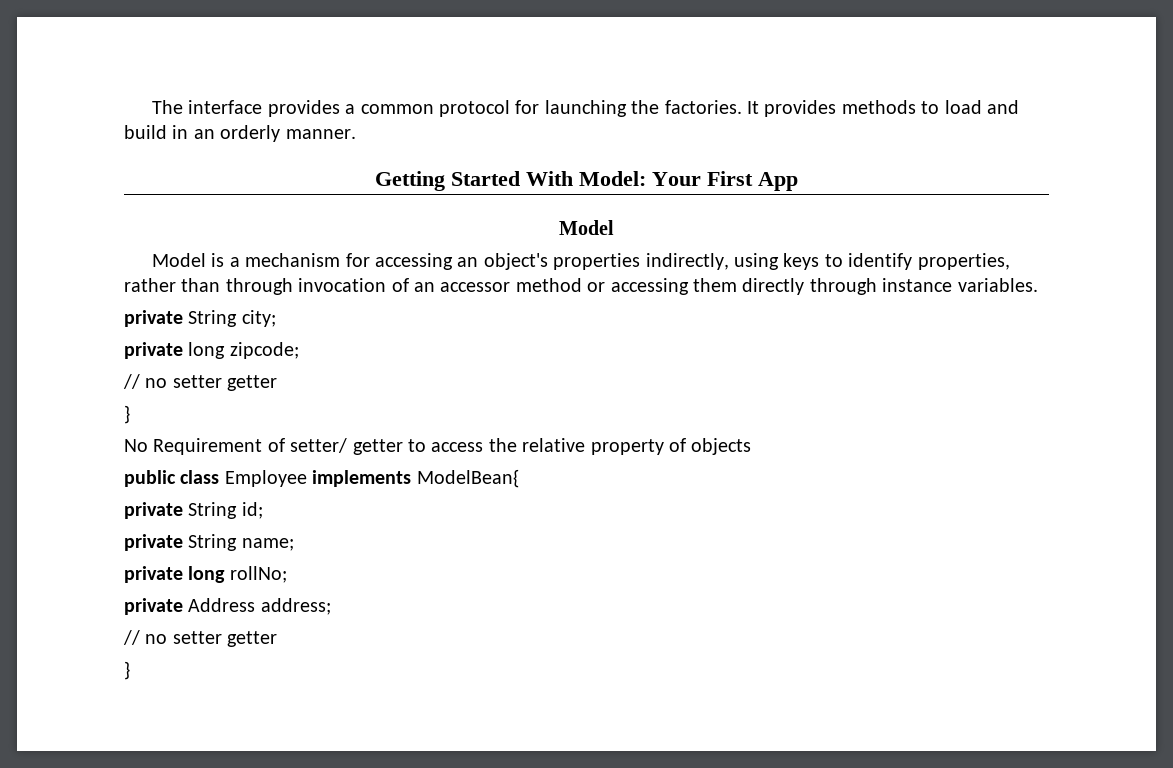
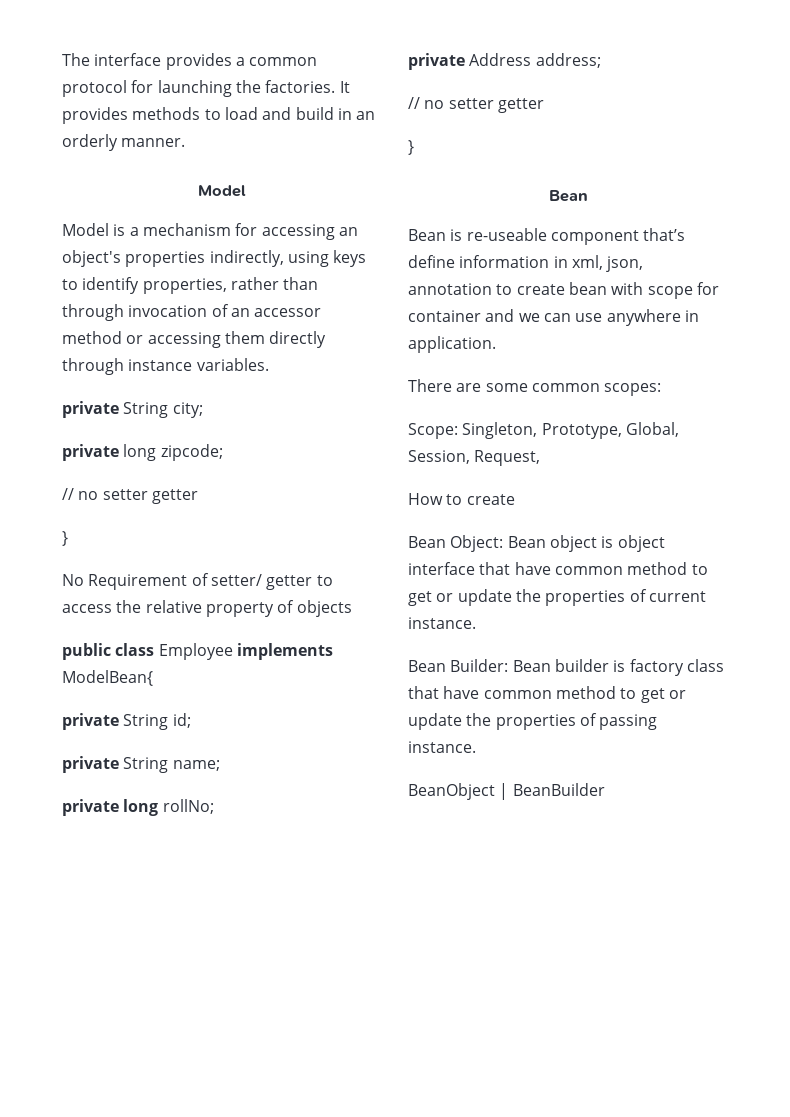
[375,171,798,191] // Getting Started With Model: Your First App -> (186, 142) none
(130, 670) none -> [548,190,588,202] [408,228,686,245] [408,255,644,272] [408,282,719,299] [408,309,699,326] [408,336,496,353] [408,379,662,396] [408,422,679,439] [408,450,541,466] [408,493,515,505] [408,535,665,552] [408,562,708,575] [408,589,706,606] [408,617,476,629] [408,659,724,676] [408,686,686,703] [408,713,658,730] [408,741,476,753] [408,783,605,800] // Bean // Bean is re-useable component that’s define information in xml, json, annotation to create bean with scope for container and we can use anywhere in application. // There are some common scopes: // Scope: Singleton, Prototype, Global, Session, Request, // How to create // Bean Object: Bean object is object interface that have common method to get or update the properties of current instance. // Bean Builder: Bean builder is factory class that have common method to get or update the properties of passing instance. // BeanObject | BeanBuilder

